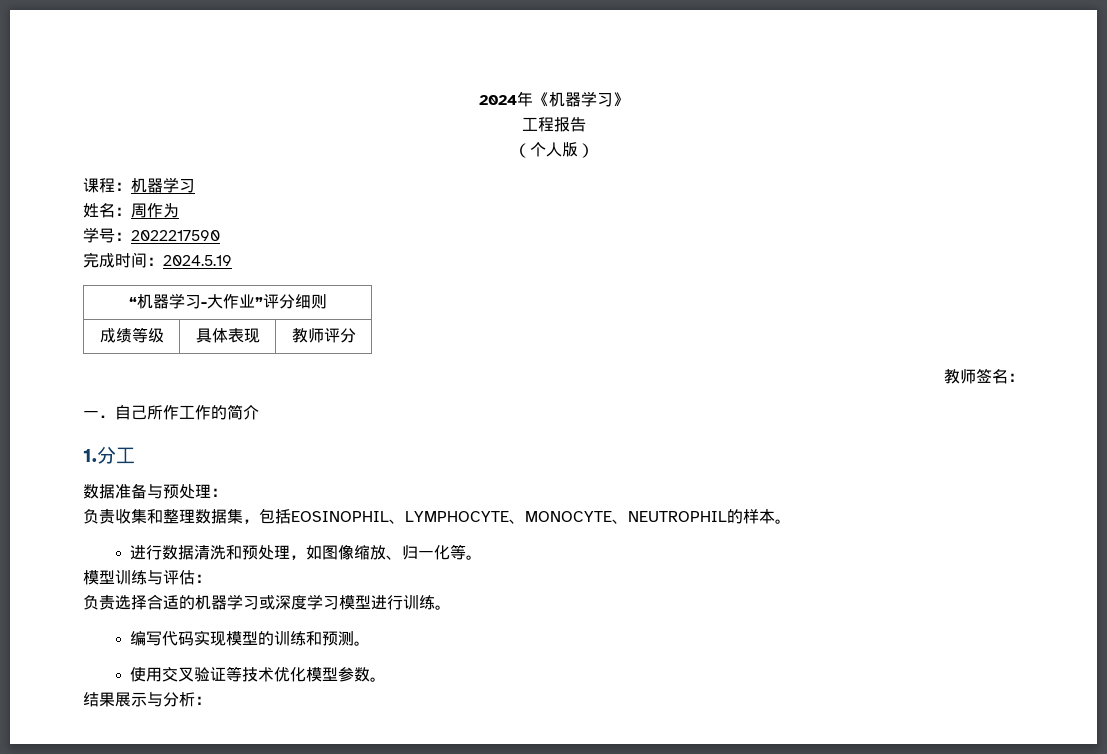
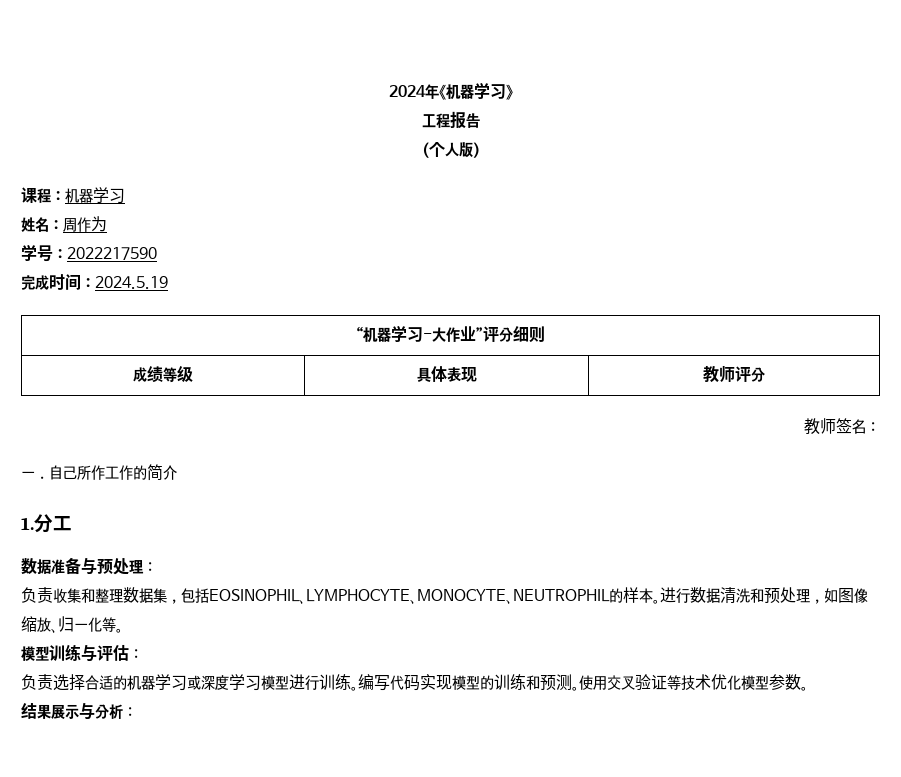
(791, 521) // -> (660, 601) none
(451, 607) // -> (358, 688) none
(370, 643) // -> (579, 688) none

